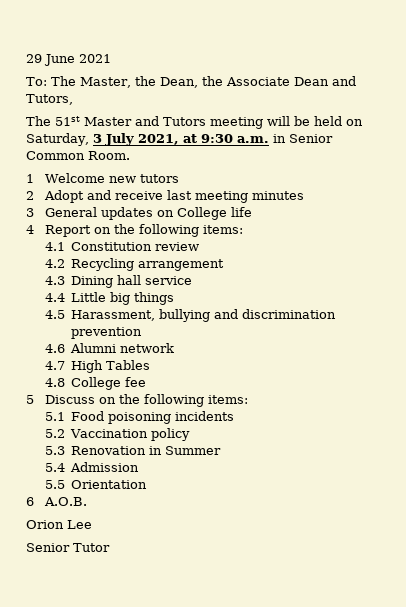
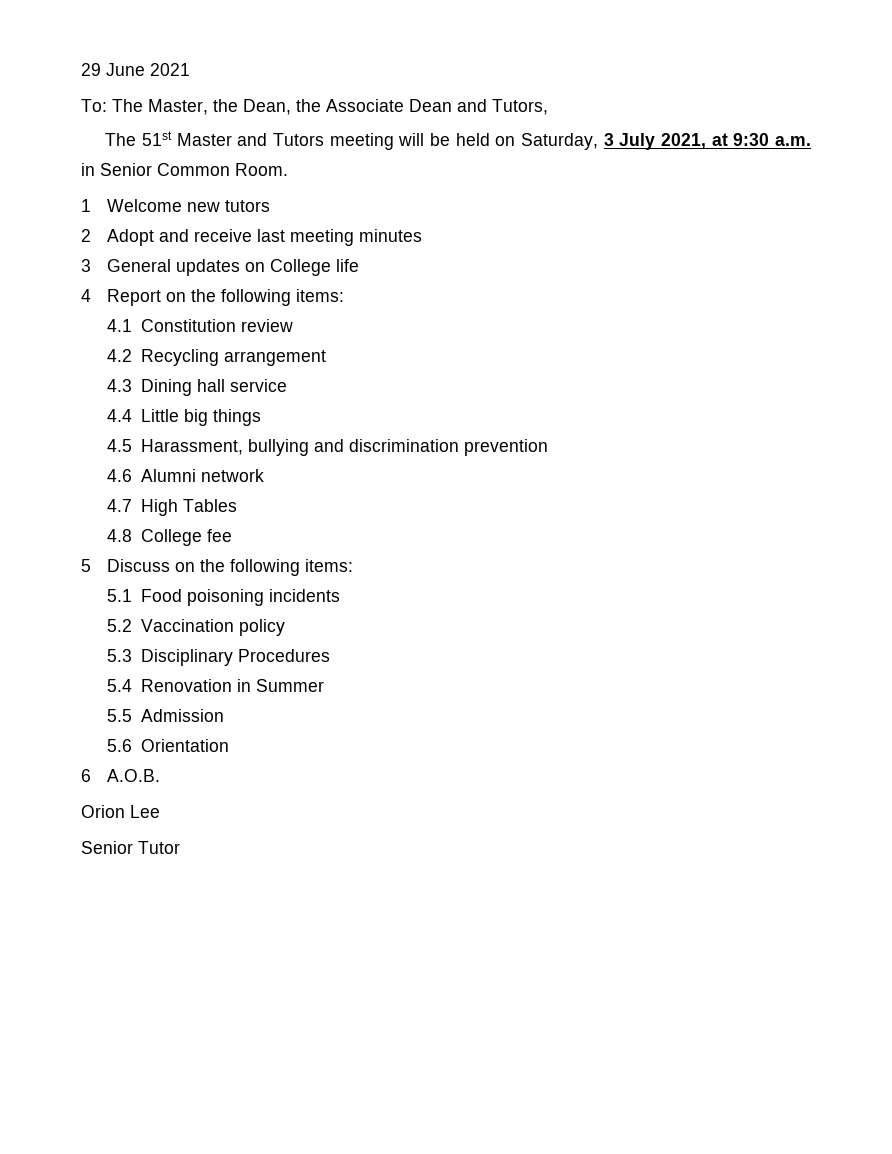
(65, 450) none -> [140,649,330,666] [106,679,132,692] Disciplinary Procedures // 5.4
[44,463,65,472] 5.4 -> [106,709,132,722] 5.5
[44,480,65,489] 5.5 -> [106,739,132,752] 5.6

